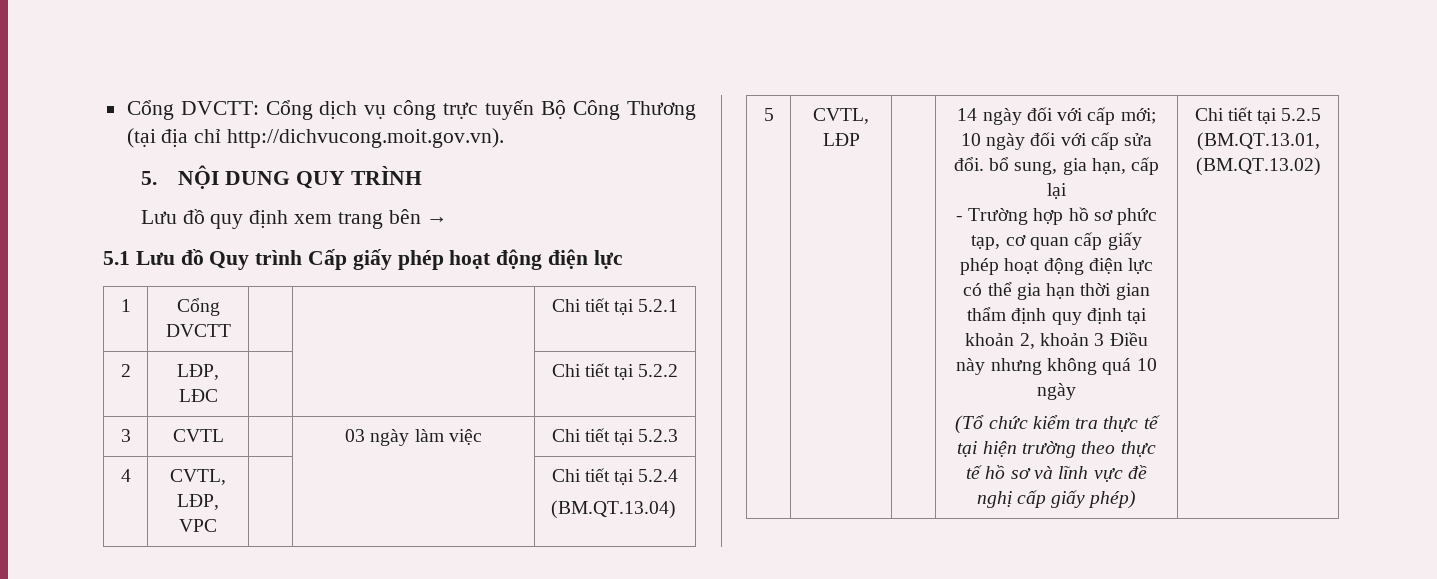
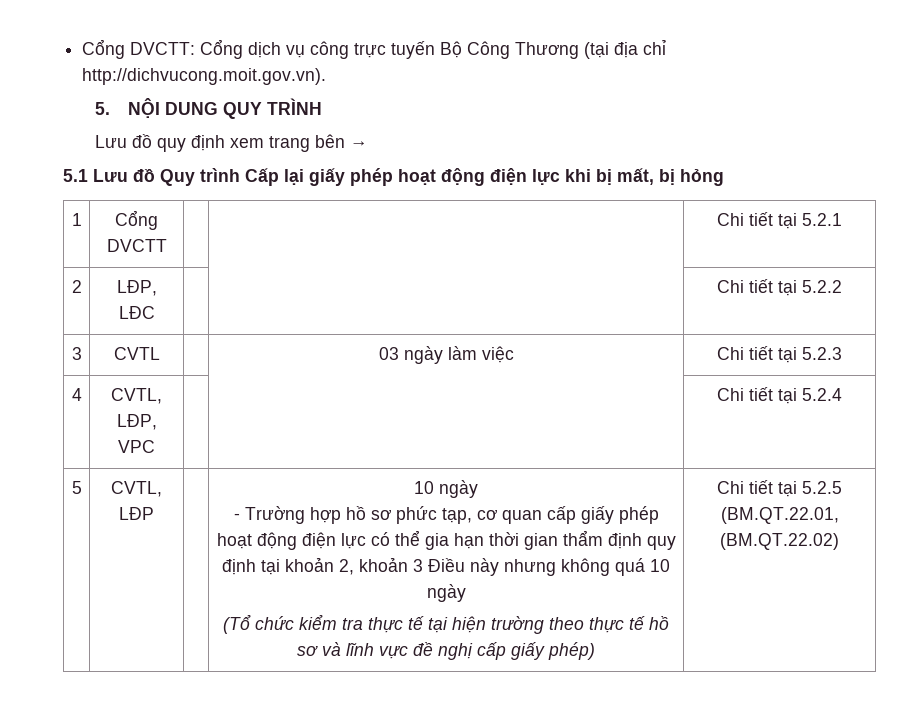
[352,249,623,270] giấy phép hoạt động điện lực -> [284,168,724,186] lại giấy phép hoạt động điện lực khi bị mất, bị hỏng
[550,500,676,519] // (BM.QT.13.04) -> (842, 394) none
[957,107,1156,125] [960,132,1153,150] [953,157,1160,175] [1047,183,1067,199] 14 ngày đối với cấp mới; 10 ngày đối với cấp sửa đổi. bổ sung, gia hạn, cấp lại -> [414,480,478,498] 10 ngày
[1196,132,1320,151] [1195,157,1321,176] (BM.QT.13.01, (BM.QT.13.02) -> [720,507,839,524] [720,533,839,550] (BM.QT.22.01, (BM.QT.22.02)

